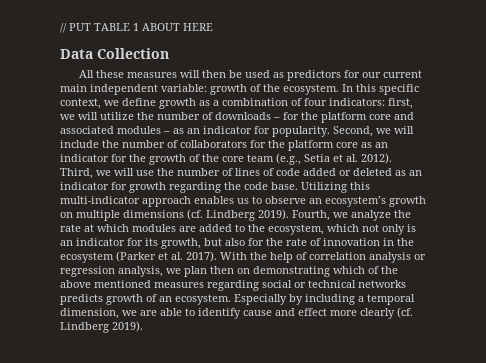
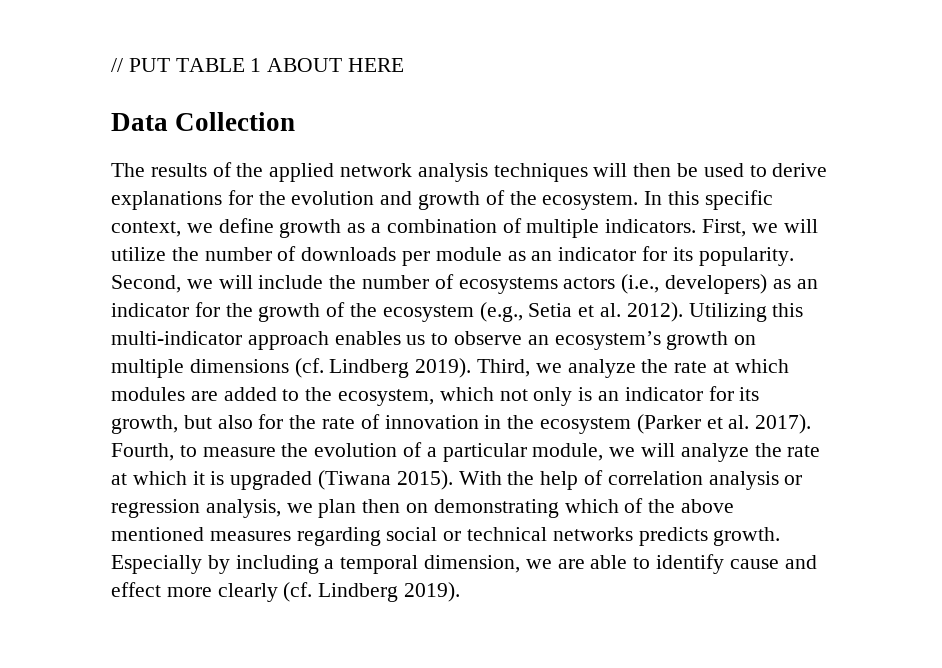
[78,70,422,81] [60,84,207,95] All these measures will then be used as predictors for our current main independent variable: -> [111,162,828,182] [111,190,413,210] The results of the applied network analysis techniques will then be used to derive explanations for the evolution and
[304,98,413,109] four indicators: first, -> [526,219,747,238] multiple indicators. First,
[273,112,414,123] [60,126,270,134] – for the platform core and associated modules – as an indicator for -> [402,246,693,266] per module as an indicator for its
[180,140,358,151] collaborators for the platform core -> [458,274,768,294] ecosystems actors (i.e., developers)
[222,154,274,162] core team -> [382,305,474,322] ecosystem
[60,168,422,179] [60,182,298,193] Third, we will use the number of lines of code added or deleted as an indicator for growth regarding the code base. -> (683, 312) none
[292,210,330,221] Fourth, -> [477,359,531,377] Third,
(217, 256) none -> [111,442,821,462] [111,470,453,490] Fourth, to measure the evolution of a particular module, we will analyze the rate at which it is upgraded (Tiwana 2015).
[106,294,231,305] growth of an ecosystem. -> [713,527,781,546] growth.

